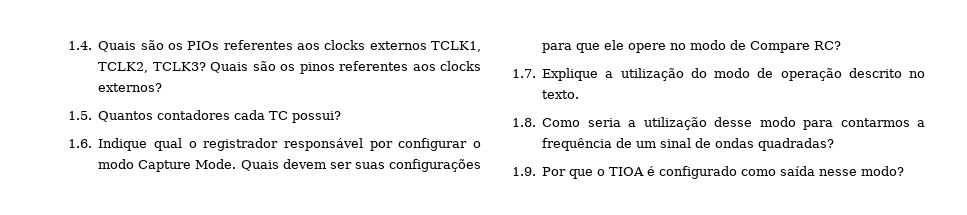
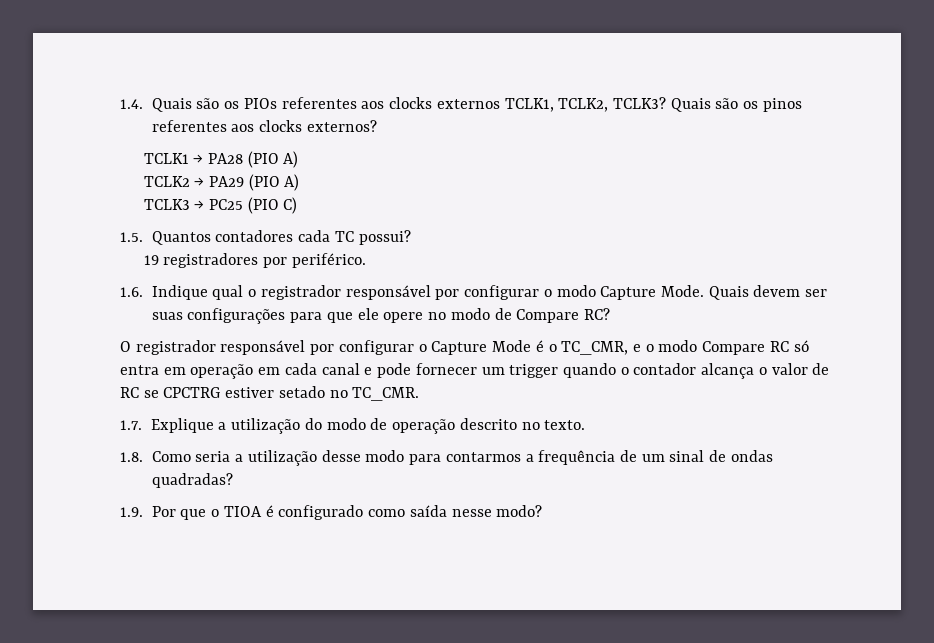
(163, 87) none -> [143,151,299,168] [143,174,300,191] [143,197,298,214] // TCLK1 → PA28 (PIO A) // TCLK2 → PA29 (PIO A) // TCLK3 → PC25 (PIO C)
(342, 117) none -> [143,253,366,268] // 19 registradores por periférico.
(842, 45) none -> [120,340,809,355] [120,363,830,379] [120,386,420,401] // O registrador responsável por configurar o Capture Mode é o TC_CMR, e o modo Compare RC só entra em operação em cada canal e pode fornecer um trigger quando o contador alcança o valor de RC se CPCTRG estiver setado no TC_CMR.

